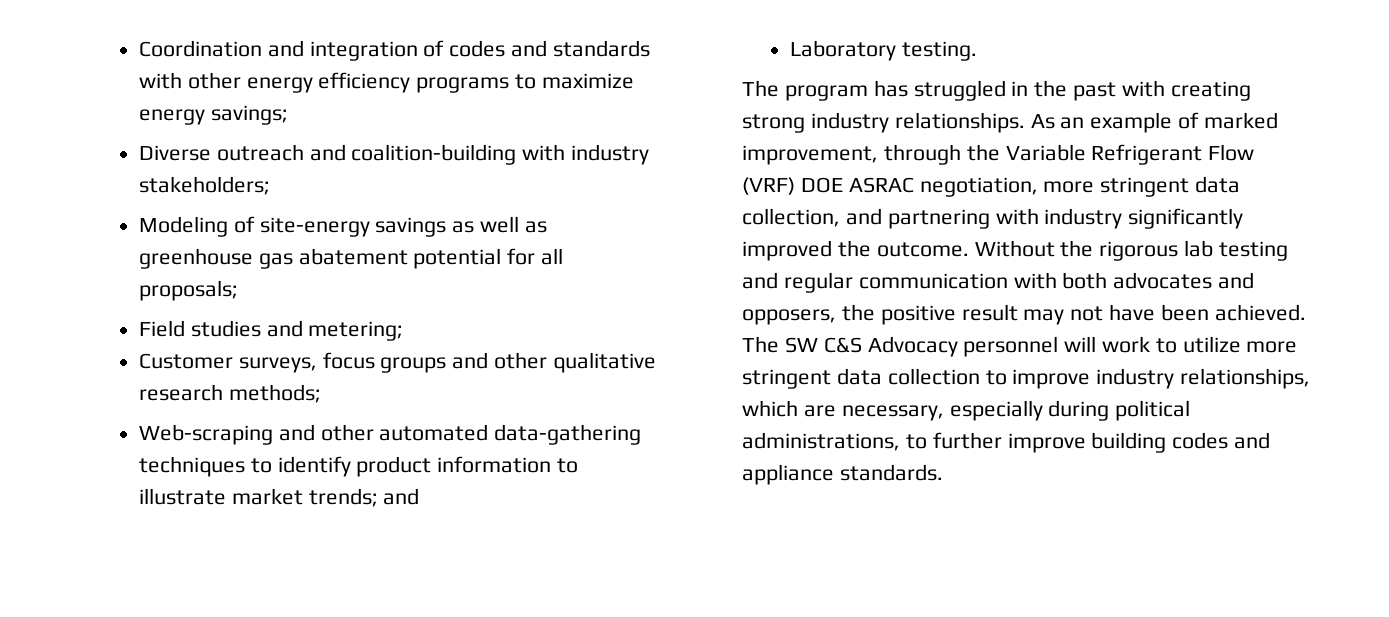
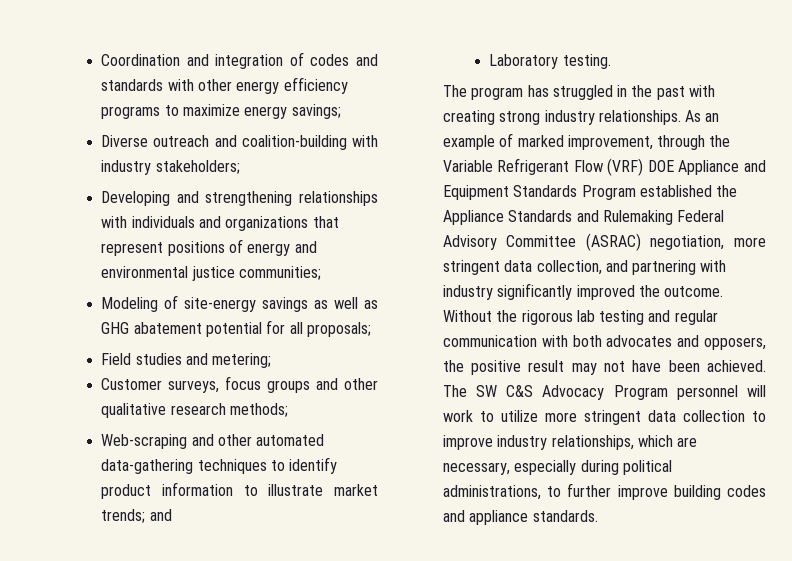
(270, 185) none -> [101,191,379,206] [101,216,339,231] [101,239,317,256] [101,266,321,281] // Developing and strengthening relationships with individuals and organizations that represent positions of energy and environmental justice communities;
[138,248,293,269] greenhouse gas -> [101,322,130,334] GHG
[848,177,914,193] ASRAC -> [678,160,766,175] [442,185,738,200] [442,210,725,225] [442,233,641,251] Appliance and Equipment Standards Program established the Appliance Standards and Rulemaking Federal Advisory Committee (ASRAC)
(958, 346) none -> [613,385,668,400] Program

